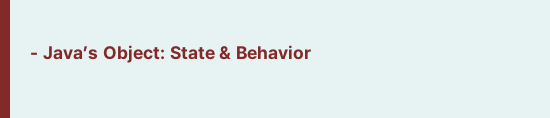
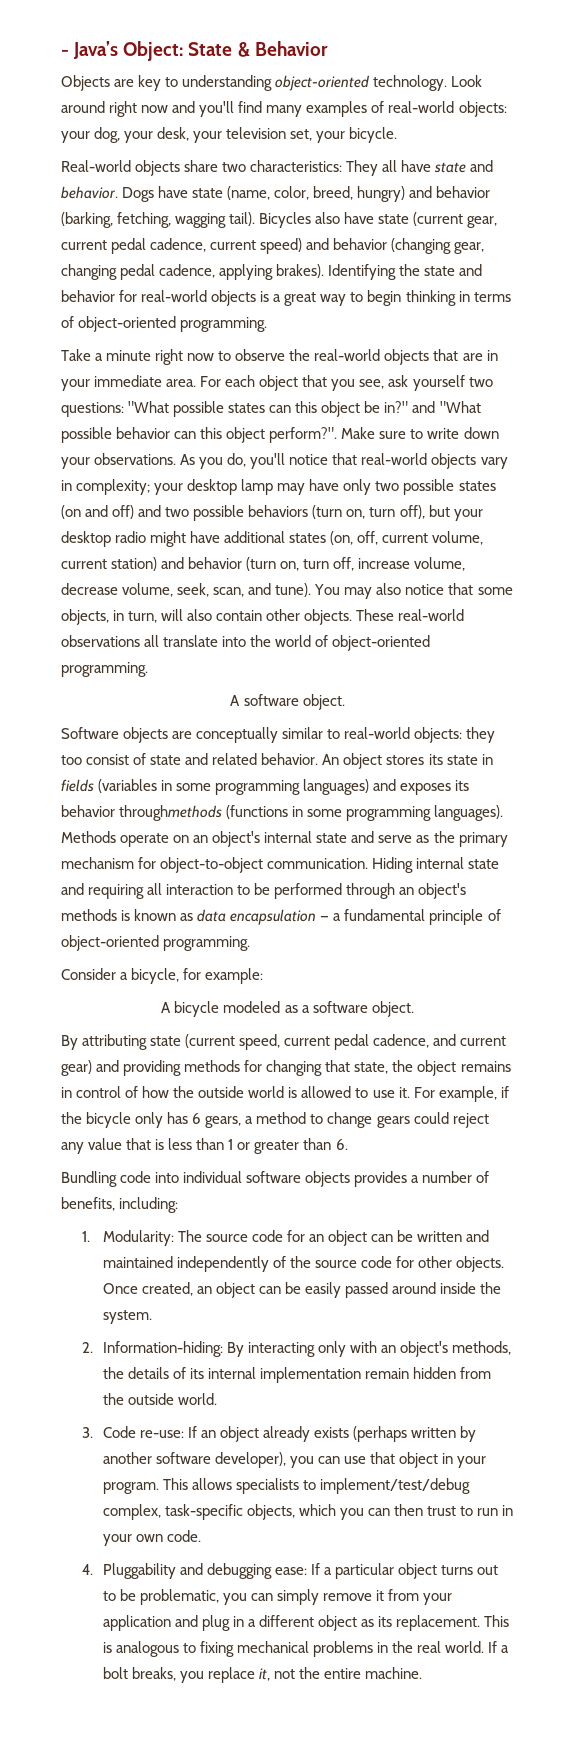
(312, 52) none -> [61,75,483,91] [61,101,507,117] [61,127,398,143] [61,160,494,176] [61,186,491,202] [61,212,498,228] [61,238,485,254] [61,264,483,280] [61,290,511,306] [61,316,268,332] [61,349,498,365] [61,375,493,391] [61,401,481,417] [61,427,499,443] [61,453,508,469] [61,479,496,495] [61,505,483,521] [61,531,484,547] [61,557,466,571] [61,583,513,599] [61,609,465,625] [61,635,431,651] [61,662,148,677] [230,694,345,710] [61,727,496,743] [61,753,493,769] [61,779,470,795] [61,805,504,821] [61,831,508,847] [61,857,500,873] [61,883,467,899] [61,909,501,925] [61,935,251,951] [61,968,264,984] [161,1001,414,1017] [61,1034,507,1050] [61,1060,511,1076] [61,1086,509,1102] [61,1112,489,1128] [61,1138,348,1154] [61,1171,490,1187] [61,1197,179,1213] [81,1230,490,1246] [102,1256,505,1272] [102,1282,502,1298] [102,1310,152,1324] [81,1341,512,1357] [102,1367,492,1383] [102,1393,217,1405] [81,1426,477,1442] [102,1452,487,1468] [102,1478,471,1494] [102,1504,514,1520] [102,1530,201,1546] [81,1563,499,1579] [102,1589,453,1605] [102,1615,510,1631] [102,1641,510,1657] [102,1667,423,1683] // Objects are key to understanding object-oriented technology. Look around right now and you'll find many examples of real-world objects: your dog, your desk, your television set, your bicycle. // Real-world objects share two characteristics: They all have state and behavior. Dogs have state (name, color, breed, hungry) and behavior (barking, fetching, wagging tail). Bicycles also have state (current gear, current pedal cadence, current speed) and behavior (changing gear, changing pedal cadence, applying brakes). Identifying the state and behavior for real-world objects is a great way to begin thinking in terms of object-oriented programming. // Take a minute right now to observe the real-world objects that are in your immediate area. For each object that you see, ask yourself two questions: "What possible states can this object be in?" and "What possible behavior can this object perform?". Make sure to write down your observations. As you do, you'll notice that real-world objects vary in complexity; your desktop lamp may have only two possible states (on and off) and two possible behaviors (turn on, turn off), but your desktop radio might have additional states (on, off, current volume, current station) and behavior (turn on, turn off, increase volume, decrease volume, seek, scan, and tune). You may also notice that some objects, in turn, will also contain other objects. These real-world observations all translate into the world of object-oriented programming. // A software object. // Software objects are conceptually similar to real-world objects: they too consist of state and related behavior. An object stores its state in fields (variables in some programming languages) and exposes its behavior throughmethods (functions in some programming languages). Methods operate on an object's internal state and serve as the primary mechanism for object-to-object communication. Hiding internal state and requiring all interaction to be performed through an object's methods is known as data encapsulation — a fundamental principle of object-oriented programming. // Consider a bicycle, for example: // A bicycle modeled as a software object. // By attributing state (current speed, current pedal cadence, and current gear) and providing methods for changing that state, the object remains in control of how the outside world is allowed to use it. For example, if the bicycle only has 6 gears, a method to change gears could reject any value that is less than 1 or greater than 6. // Bundling code into individual software objects provides a number of benefits, including: // 1. Modularity: The source code for an object can be written and maintained independently of the source code for other objects. Once created, an object can be easily passed around inside the system. // 2. Information-hiding: By interacting only with an object's methods, the details of its internal implementation remain hidden from the outside world. // 3. Code re-use: If an object already exists (perhaps written by another software developer), you can use that object in your program. This allows specialists to implement/test/debug complex, task-specific objects, which you can then trust to run in your own code. // 4. Pluggability and debugging ease: If a particular object turns out to be problematic, you can simply remove it from your application and plug in a different object as its replacement. This is analogous to fixing mechanical problems in the real world. If a bolt breaks, you replace it, not the entire machine.

